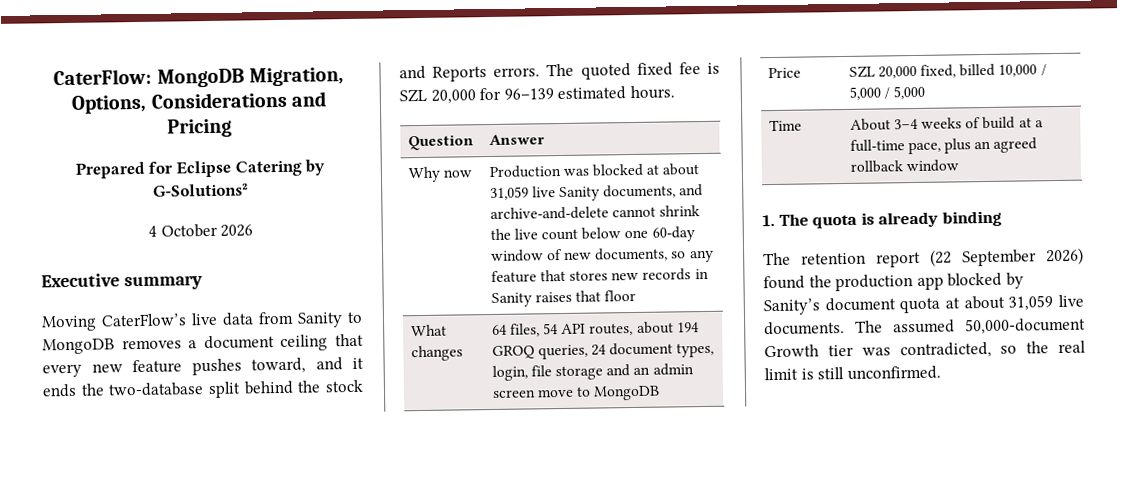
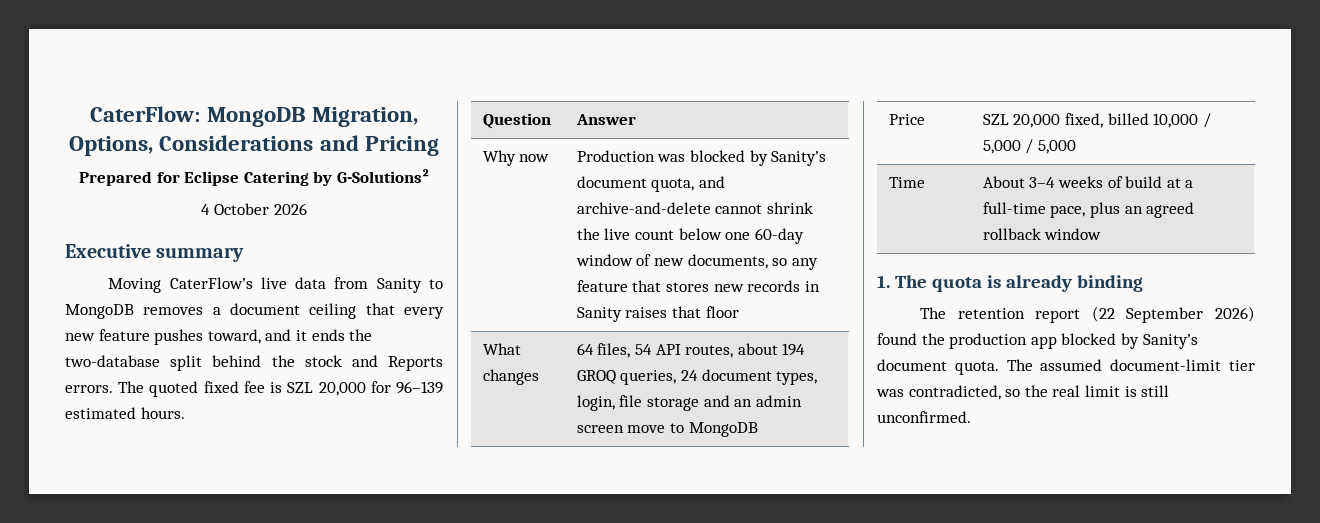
[646,163,700,176] [489,184,677,202] at about 31,059 live Sanity documents, -> [749,150,827,166] [576,176,695,192] by Sanity’s document quota,
[899,294,1084,314] [764,317,1086,336] [764,344,819,358] quota at about 31,059 live documents. The assumed 50,000-document Growth -> [954,359,1222,375] quota. The assumed document-limit

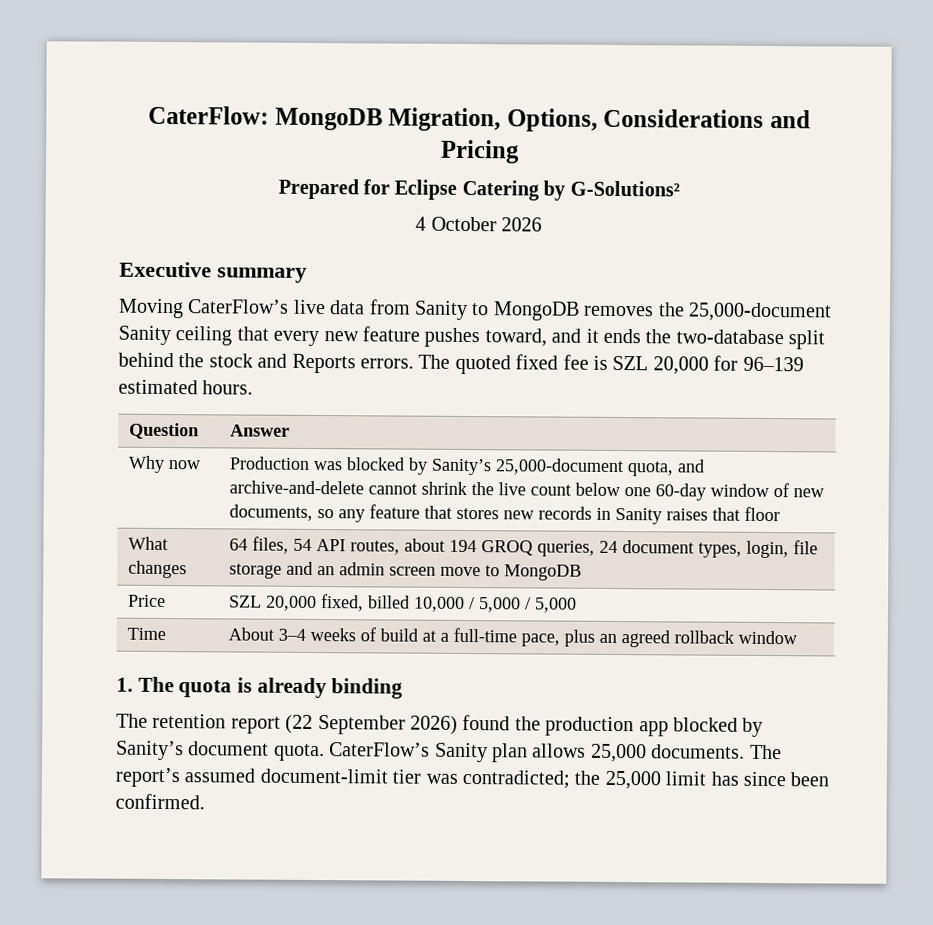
[212,303,300,315] a document -> [657,302,832,322] [118,325,171,346] the 25,000-document Sanity
[576,176,647,188] document -> [495,458,625,476] 25,000-document
[1006,359,1255,371] [876,385,1170,400] [877,411,971,423] The assumed document-limit tier was contradicted, so the real limit is still unconfirmed. -> [329,742,782,763] [115,767,830,790] [115,793,205,810] CaterFlow’s Sanity plan allows 25,000 documents. The report’s assumed document-limit tier was contradicted; the 25,000 limit has since been confirmed.

